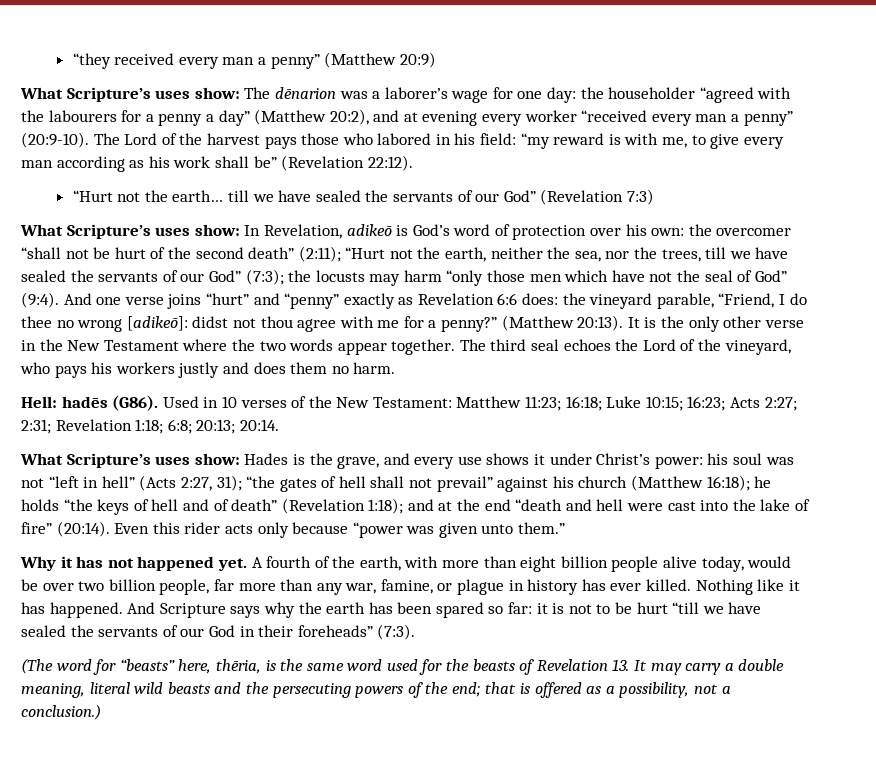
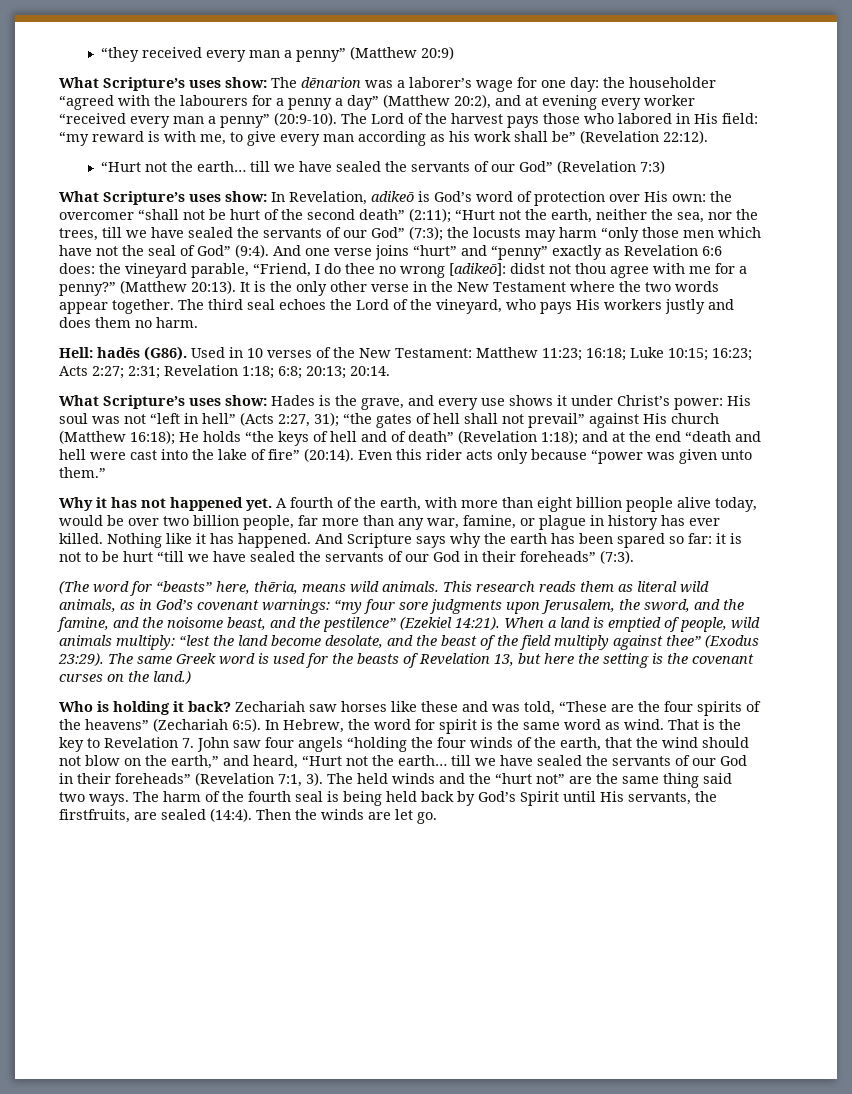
[454,133,476,145] his -> [694,113,718,124] His
[625,224,647,236] his -> [644,191,668,202] His
[91,362,113,374] his -> [576,299,600,310] His
[707,453,729,465] his -> [727,395,751,406] His
[552,476,574,488] his -> [643,413,667,424] His
[754,476,772,488] he -> [179,432,199,442] He
[265,659,383,671] is the same word -> [302,581,709,593] [59,599,744,614] [56,616,760,632] [59,634,759,650] [58,653,269,666] means wild animals. This research reads them as literal wild animals, as in God’s covenant warnings: “my four sore judgments upon Jerusalem, the sword, and the famine, and the noisome beast, and the pestilence” (Ezekiel 14:21). When a land is emptied of people, wild animals multiply: “lest the land become desolate, and the beast of the field multiply against thee” (Exodus 23:29). The same Greek word is
[612,659,785,675] [21,682,731,698] [21,704,101,720] 13. It may carry a double meaning, literal wild beasts and the persecuting powers of the end; that is offered as a possibility, not a conclusion.) -> [494,653,754,668] [59,671,191,684] [59,701,761,716] [59,718,741,734] [59,737,749,752] [59,755,747,769] [59,772,732,788] [59,791,717,806] [59,808,437,824] 13, but here the setting is the covenant curses on the land.) // Who is holding it back? Zechariah saw horses like these and was told, “These are the four spirits of the heavens” (Zechariah 6:5). In Hebrew, the word for spirit is the same word as wind. That is the key to Revelation 7. John saw four angels “holding the four winds of the earth, that the wind should not blow on the earth,” and heard, “Hurt not the earth… till we have sealed the servants of our God in their foreheads” (Revelation 7:1, 3). The held winds and the “hurt not” are the same thing said two ways. The harm of the fourth seal is being held back by God’s Spirit until His servants, the firstfruits, are sealed (14:4). Then the winds are let go.

